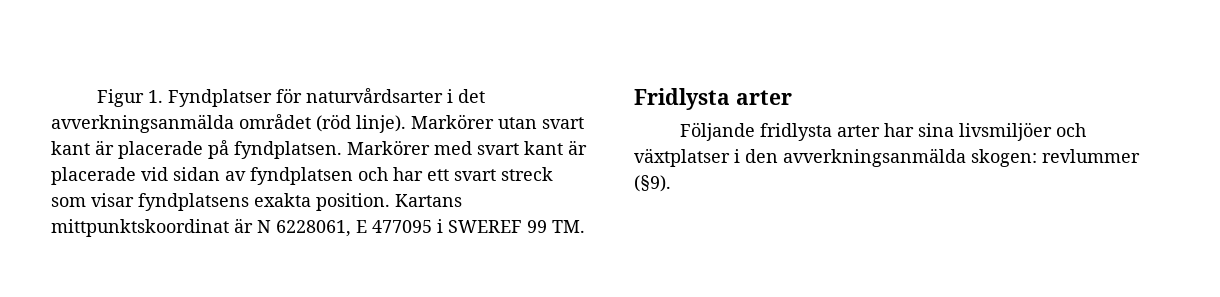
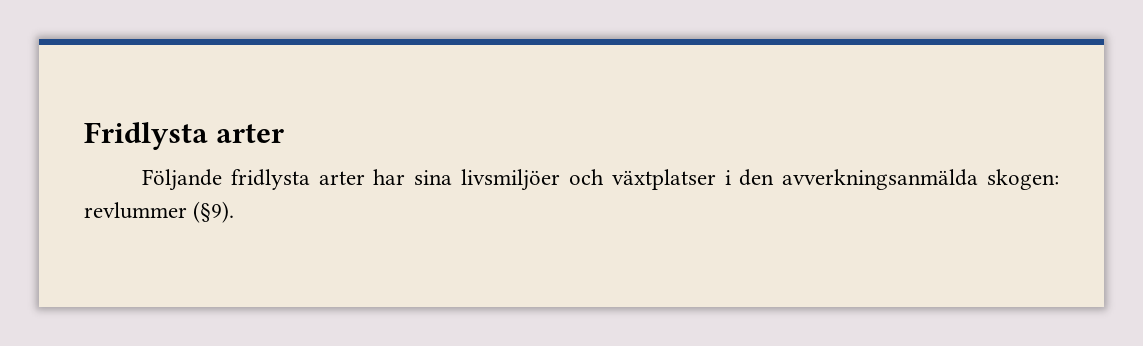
[96,88,485,107] [51,114,584,133] [51,140,587,159] [51,167,553,185] [51,193,462,211] [51,218,585,237] Figur 1. Fyndplatser för naturvårdsarter i det avverkningsanmälda området (röd linje). Markörer utan svart kant är placerade på fyndplatsen. Markörer med svart kant är placerade vid sidan av fyndplatsen och har ett svart streck som visar fyndplatsens exakta position. Kartans mittpunktskoordinat är N 6228061, E 477095 i SWEREF 99 TM. // -> (84, 136) none

